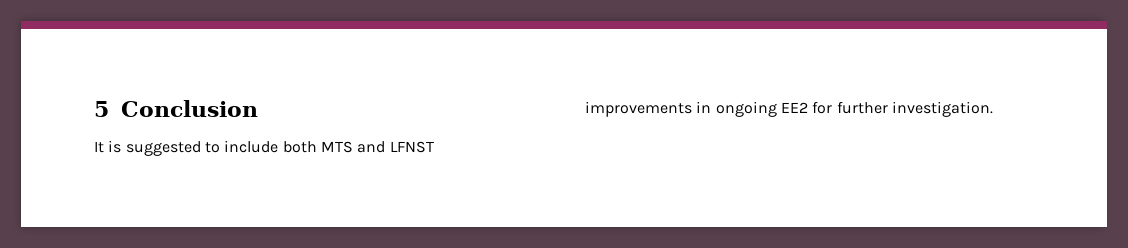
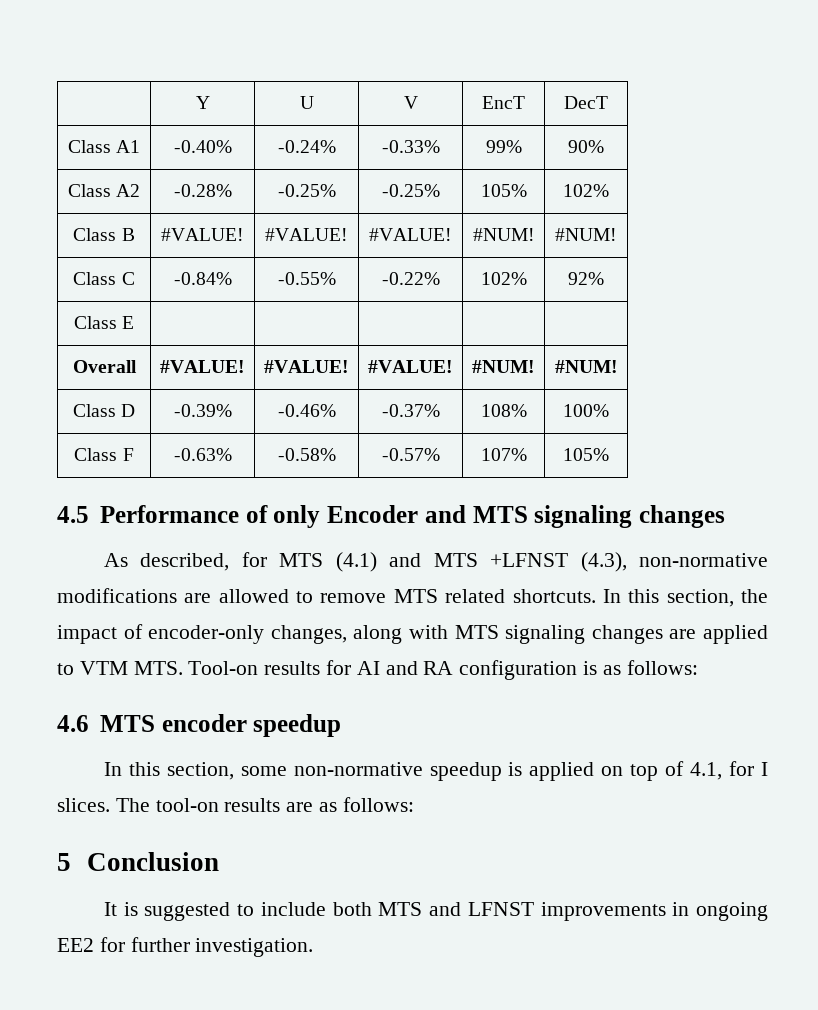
(94, 109) none -> [195,96,210,109] [299,96,314,109] [403,96,418,109] [482,96,525,109] [564,96,608,109] [67,140,141,153] [173,140,232,153] [277,140,336,153] [381,140,440,153] [485,140,522,153] [568,140,604,153] [67,184,141,197] [173,184,232,197] [277,184,336,197] [381,184,440,197] [480,184,527,197] [563,184,609,197] [73,228,135,241] [161,228,244,241] [265,228,348,241] [369,228,452,241] [472,228,535,241] [555,228,617,241] [73,272,135,285] [173,272,232,285] [277,272,336,285] [381,272,440,285] [480,272,527,285] [568,272,604,285] [73,316,135,329] [72,360,137,373] [160,360,245,373] [264,360,349,373] [368,360,453,373] [472,360,535,373] [554,360,618,373] [72,404,136,417] [173,404,232,417] [277,404,336,417] [381,404,440,417] [480,404,527,417] [563,404,609,417] [74,448,134,461] [173,448,232,461] [277,448,336,461] [381,448,440,461] [480,448,527,461] [563,448,609,461] [57,505,725,528] [103,552,768,572] [57,588,769,607] [57,624,768,644] [57,660,698,680] [57,714,342,737] [103,761,769,781] [57,797,414,812] | Y | U | V | EncT | DecT // Class A1 | -0.40% | -0.24% | -0.33% | 99% | 90% // Class A2 | -0.28% | -0.25% | -0.25% | 105% | 102% // Class B | #VALUE! | #VALUE! | #VALUE! | #NUM! | #NUM! // Class C | -0.84% | -0.55% | -0.22% | 102% | 92% // Class E | | | | | // Overall | #VALUE! | #VALUE! | #VALUE! | #NUM! | #NUM! // Class D | -0.39% | -0.46% | -0.37% | 108% | 100% // Class F | -0.63% | -0.58% | -0.57% | 107% | 105% // 4.5 Performance of only Encoder and MTS signaling changes // As described, for MTS (4.1) and MTS +LFNST (4.3), non-normative modifications are allowed to remove MTS related shortcuts. In this section, the impact of encoder-only changes, along with MTS signaling changes are applied to VTM MTS. Tool-on results for AI and RA configuration is as follows: // 4.6 MTS encoder speedup // In this section, some non-normative speedup is applied on top of 4.1, for I slices. The tool-on results are as follows: //

